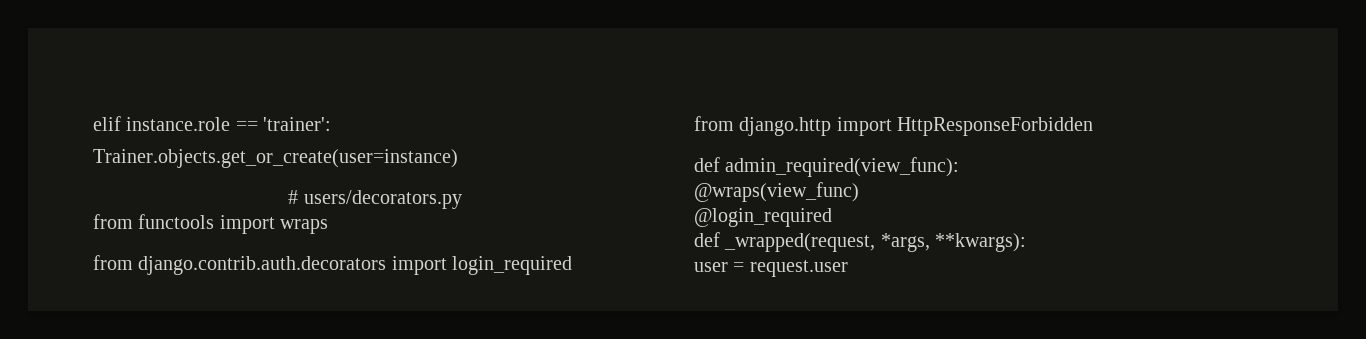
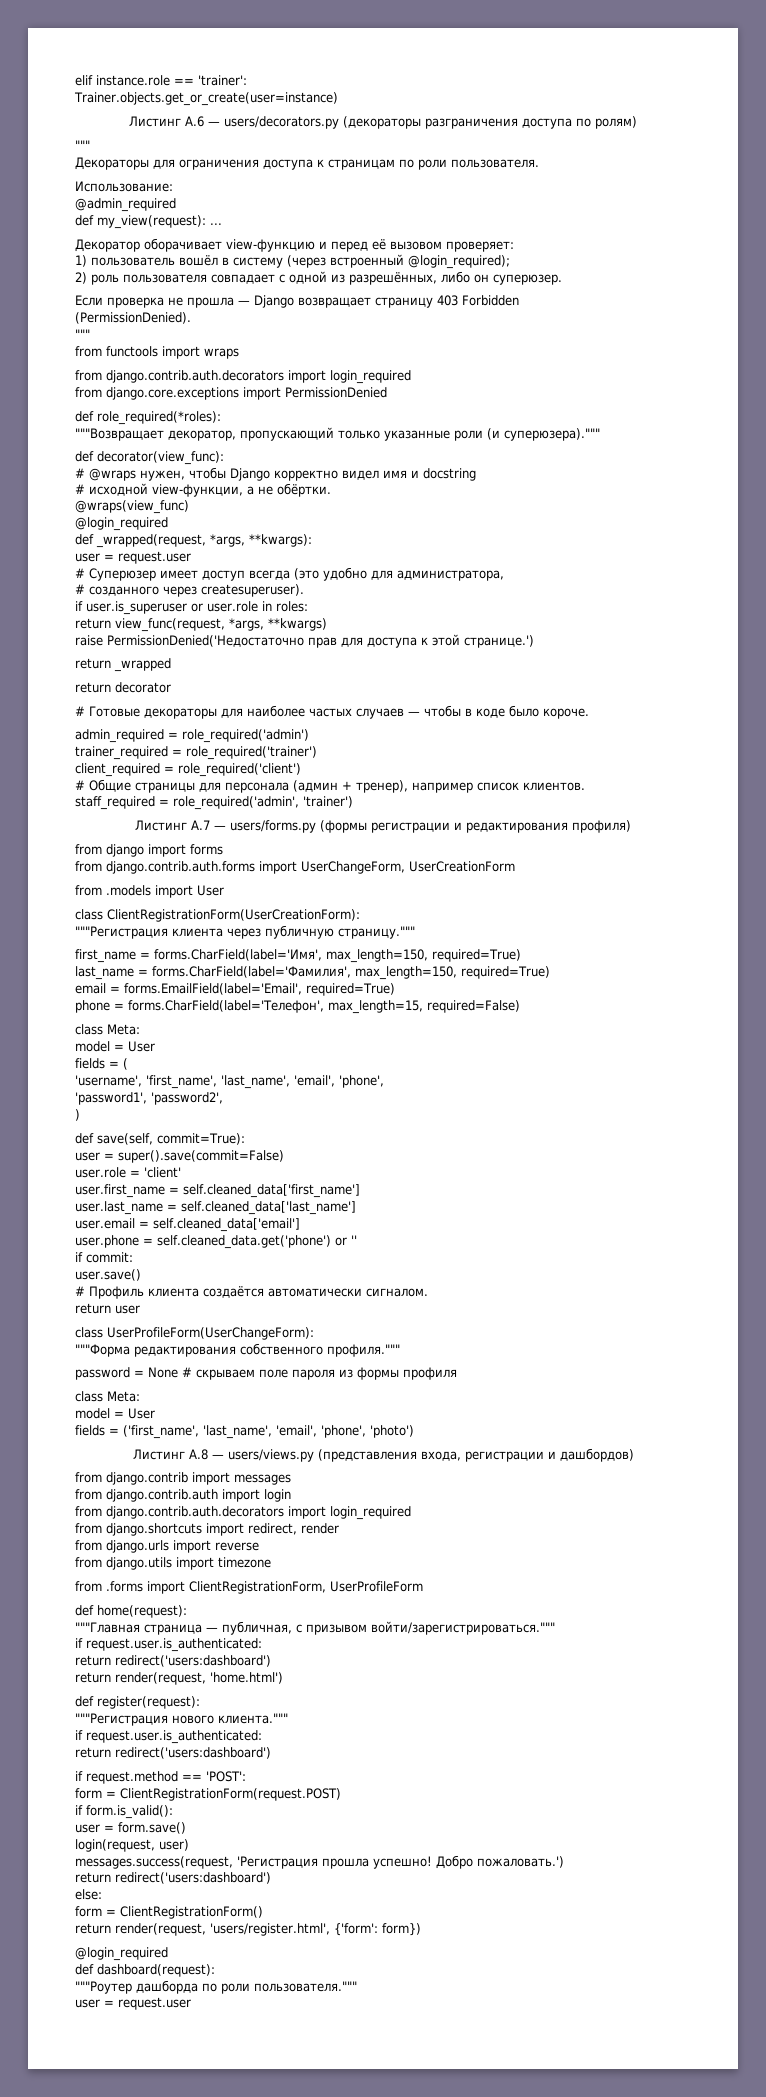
[288,190,462,209] # users/decorators.py -> [129,116,637,129] [75,140,90,150] [75,157,539,170] [75,181,173,192] [75,198,176,212] [75,215,222,229] [75,238,514,252] [75,254,510,269] [75,271,562,285] [75,295,519,308] [75,312,191,324] [75,329,90,339] Листинг А.6 — users/decorators.py (декораторы разграничения доступа по ролям) // """ // Декораторы для ограничения доступа к страницам по роли пользователя. // Использование: // @admin_required // def my_view(request): ... // Декоратор оборачивает view-функцию и перед её вызовом проверяет: // 1) пользователь вошёл в систему (через встроенный @login_required); // 2) роль пользователя совпадает с одной из разрешённых, либо он суперюзер. // Если проверка не прошла — Django возвращает страницу 403 Forbidden // (PermissionDenied). // """
[739,117,1094,136] [694,157,960,177] django.http import HttpResponseForbidden // def admin_required(view_func): -> [106,387,387,400] [75,411,221,425] [75,427,600,441] [75,451,224,465] [75,467,476,481] [75,483,331,497] django.core.exceptions import PermissionDenied // def role_required(*roles): // """Возвращает декоратор, пропускающий только указанные роли (и суперюзера).""" // def decorator(view_func): // # @wraps нужен, чтобы Django корректно видел имя и docstring // # исходной view-функции, а не обёртки.
(848, 268) none -> [75,567,504,581] [75,584,304,597] [75,601,308,615] [75,618,327,632] [75,634,534,648] [75,658,171,672] [75,682,171,693] [75,705,589,719] [75,729,309,743] [75,746,317,760] [75,763,301,777] [75,779,585,793] [75,796,353,810] [135,820,631,833] [75,844,223,857] [75,861,515,874] [75,885,224,898] [75,909,360,922] [75,925,415,939] [75,949,521,963] [75,966,550,980] [75,983,395,996] [75,1000,520,1014] [75,1024,140,1035] [75,1041,155,1052] [75,1058,128,1070] [75,1075,384,1089] [75,1092,223,1105] [75,1109,80,1121] [75,1133,245,1145] [75,1150,284,1163] [75,1167,181,1178] [75,1184,360,1198] [75,1201,356,1215] [75,1218,300,1232] [75,1235,357,1249] [75,1252,133,1263] [75,1269,141,1281] [75,1286,428,1299] [75,1303,140,1314] [75,1327,314,1340] [75,1343,400,1357] [75,1367,457,1380] [75,1391,140,1402] [75,1408,155,1419] [75,1425,414,1439] [132,1448,634,1462] [75,1472,291,1485] [75,1489,291,1502] [75,1506,411,1520] [75,1523,339,1536] [75,1540,259,1553] [75,1557,271,1570] [75,1581,423,1594] [75,1605,187,1618] [75,1621,555,1635] [75,1638,262,1652] [75,1655,271,1667] [75,1672,283,1685] [75,1696,200,1709] [75,1713,288,1726] [75,1730,262,1744] [75,1747,271,1759] [75,1771,246,1784] [75,1788,341,1801] [75,1805,173,1819] [75,1822,186,1834] [75,1839,189,1852] [75,1855,564,1869] [75,1872,271,1884] [75,1889,102,1900] [75,1906,263,1919] [75,1923,421,1936] [75,1947,168,1961] [75,1964,215,1977] [75,1980,357,1994] [75,1997,191,2010] // # Суперюзер имеет доступ всегда (это удобно для администратора, // # созданного через createsuperuser). // if user.is_superuser or user.role in roles: // return view_func(request, *args, **kwargs) // raise PermissionDenied('Недостаточно прав для доступа к этой странице.') // return _wrapped // return decorator // # Готовые декораторы для наиболее частых случаев — чтобы в коде было короче. // admin_required = role_required('admin') // trainer_required = role_required('trainer') // client_required = role_required('client') // # Общие страницы для персонала (админ + тренер), например список клиентов. // staff_required = role_required('admin', 'trainer') // Листинг А.7 — users/forms.py (формы регистрации и редактирования профиля) // from django import forms // from django.contrib.auth.forms import UserChangeForm, UserCreationForm // from .models import User // class ClientRegistrationForm(UserCreationForm): // """Регистрация клиента через публичную страницу.""" // first_name = forms.CharField(label='Имя', max_length=150, required=True) // last_name = forms.CharField(label='Фамилия', max_length=150, required=True) // email = forms.EmailField(label='Email', required=True) // phone = forms.CharField(label='Телефон', max_length=15, required=False) // class Meta: // model = User // fields = ( // 'username', 'first_name', 'last_name', 'email', 'phone', // 'password1', 'password2', // ) // def save(self, commit=True): // user = super().save(commit=False) // user.role = 'client' // user.first_name = self.cleaned_data['first_name'] // user.last_name = self.cleaned_data['last_name'] // user.email = self.cleaned_data['email'] // user.phone = self.cleaned_data.get('phone') or '' // if commit: // user.save() // # Профиль клиента создаётся автоматически сигналом. // return user // class UserProfileForm(UserChangeForm): // """Форма редактирования собственного профиля.""" // password = None # скрываем поле пароля из формы профиля // class Meta: // model = User // fields = ('first_name', 'last_name', 'email', 'phone', 'photo') // Листинг А.8 — users/views.py (представления входа, регистрации и дашбордов) // from django.contrib import messages // from django.contrib.auth import login // from django.contrib.auth.decorators import login_required // from django.shortcuts import redirect, render // from django.urls import reverse // from django.utils import timezone // from .forms import ClientRegistrationForm, UserProfileForm // def home(request): // """Главная страница — публичная, с призывом войти/зарегистрироваться.""" // if request.user.is_authenticated: // return redirect('users:dashboard') // return render(request, 'home.html') // def register(request): // """Регистрация нового клиента.""" // if request.user.is_authenticated: // return redirect('users:dashboard') // if request.method == 'POST': // form = ClientRegistrationForm(request.POST) // if form.is_valid(): // user = form.save() // login(request, user) // messages.success(request, 'Регистрация прошла успешно! Добро пожаловать.') // return redirect('users:dashboard') // else: // form = ClientRegistrationForm() // return render(request, 'users/register.html', {'form': form}) // @login_required // def dashboard(request): // """Роутер дашборда по роли пользователя.""" // user = request.user

